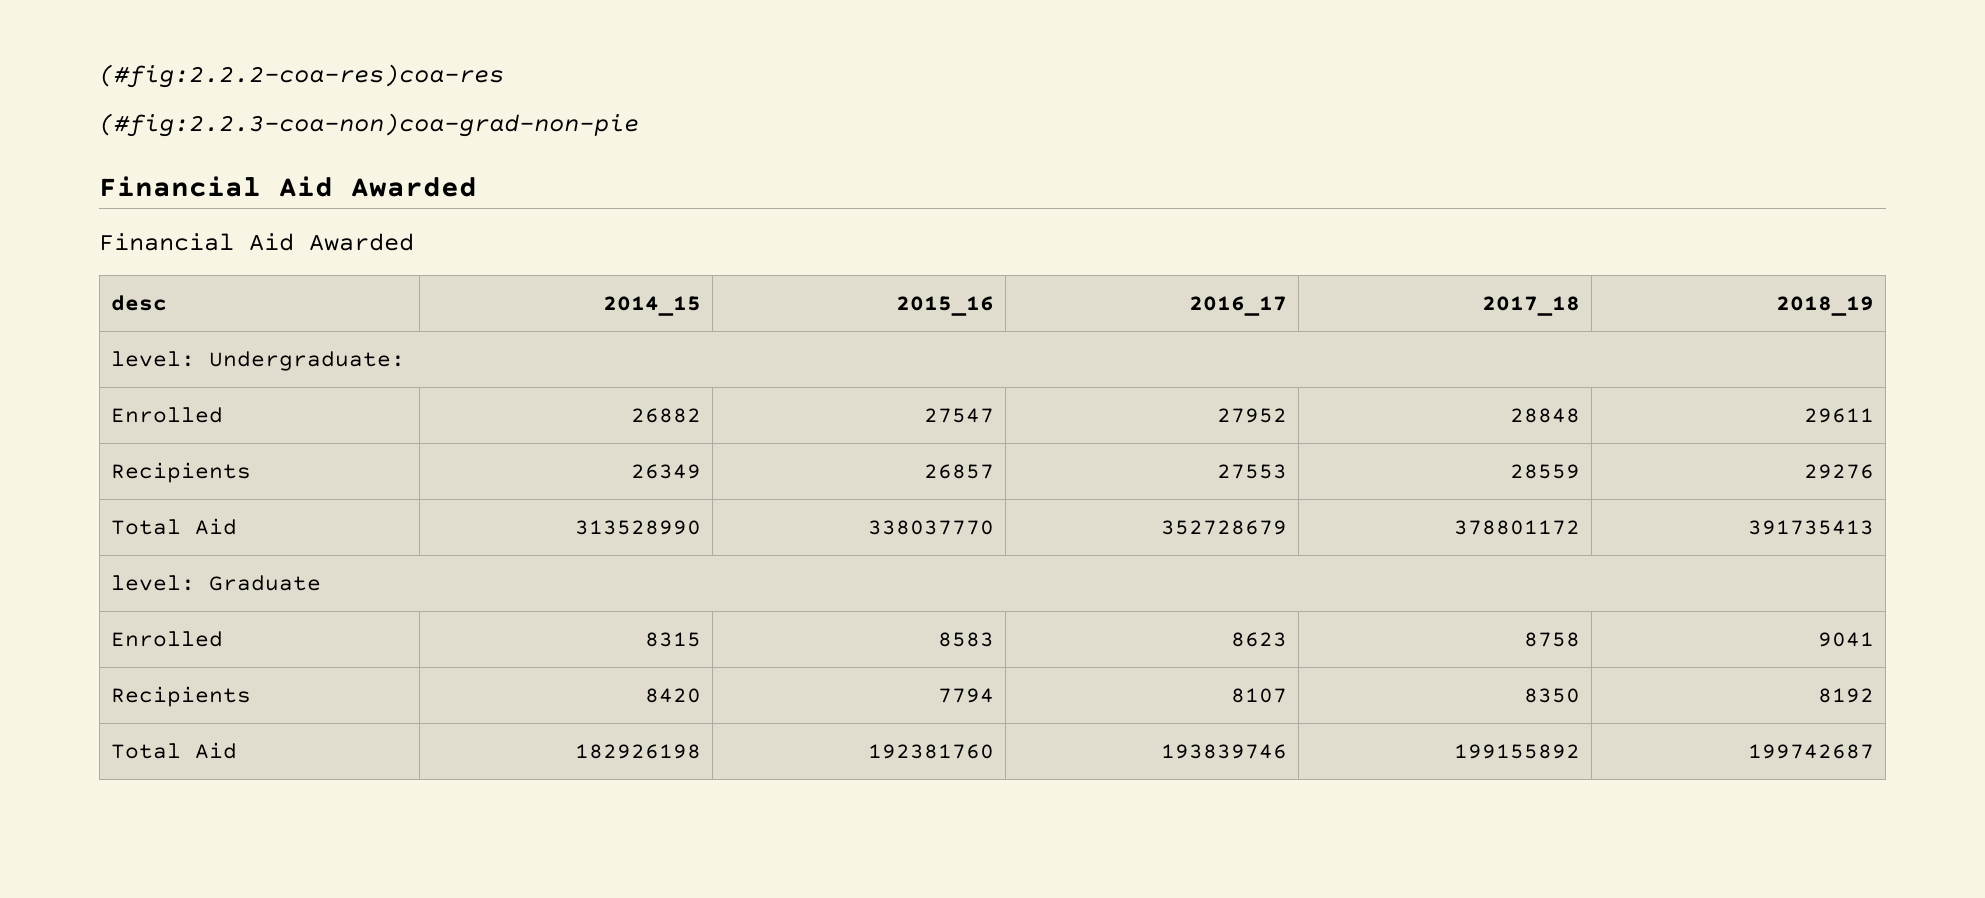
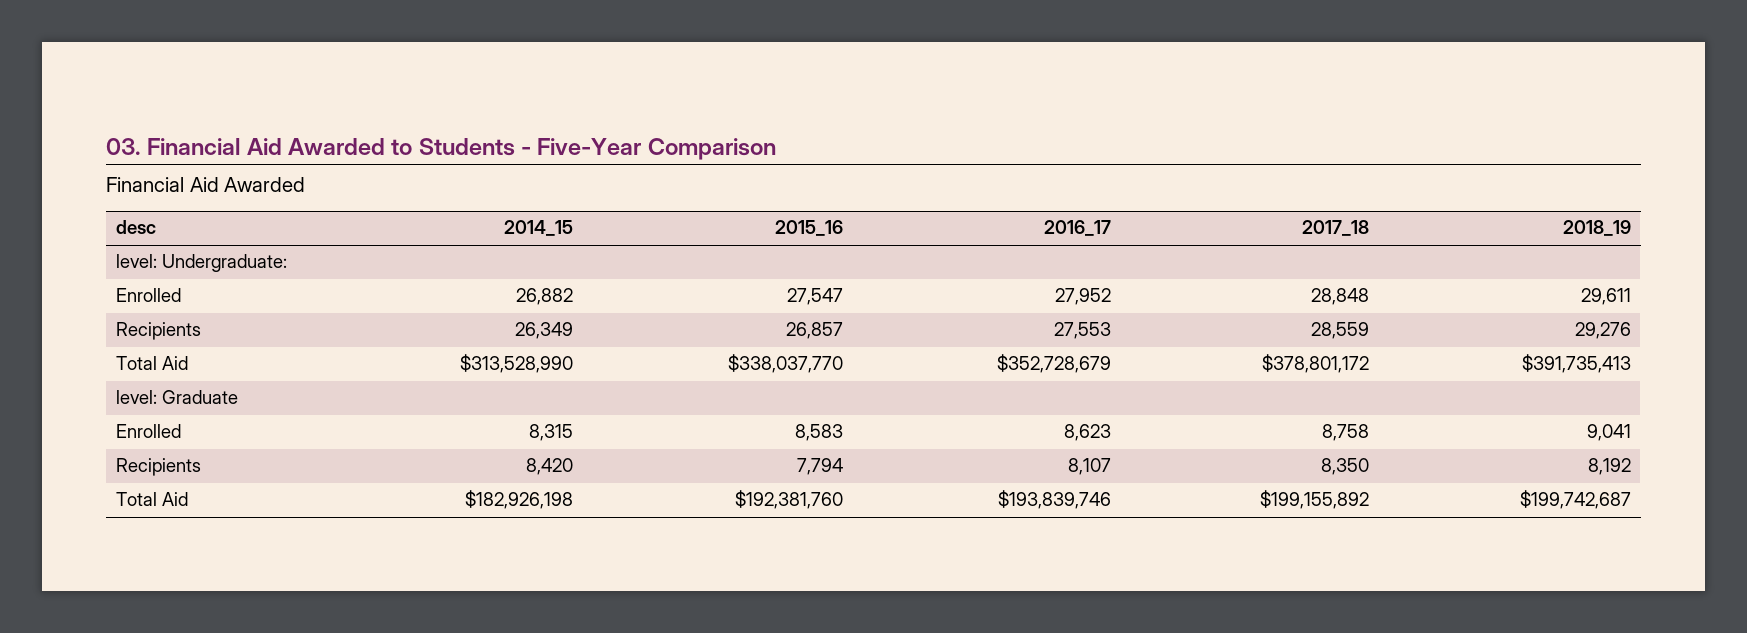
[99,64,504,88] [99,113,639,137] [99,176,477,197] (#fig:2.2.2-coa-res)coa-res // (#fig:2.2.3-coa-non)coa-grad-non-pie // Financial Aid Awarded -> [106,138,776,160] 03. Financial Aid Awarded to Students - Five-Year Comparison
[631,408,702,423] [924,408,995,423] [1217,408,1288,423] [1510,408,1581,423] [1804,408,1875,423] [110,462,251,483] [631,464,702,479] [924,464,995,479] [1217,464,1288,479] [1510,464,1581,479] [1804,464,1875,479] [110,518,237,535] [575,520,702,535] [868,520,995,535] [1161,520,1288,535] [1454,520,1581,535] [1748,520,1875,535] [110,575,321,591] [110,631,223,647] [645,632,702,647] [938,632,995,647] [1231,632,1288,647] [1524,632,1581,647] [1818,632,1875,647] [110,686,251,707] [645,688,702,703] [938,688,995,703] [1231,688,1288,703] [1524,688,1581,703] [1818,688,1875,703] [110,742,237,759] [575,744,702,759] [868,744,995,759] [1161,744,1288,759] [1454,744,1581,759] [1748,744,1875,759] 26882 | 27547 | 27952 | 28848 | 29611 // Recipients | 26349 | 26857 | 27553 | 28559 | 29276 // Total Aid | 313528990 | 338037770 | 352728679 | 378801172 | 391735413 // level: Graduate // Enrolled | 8315 | 8583 | 8623 | 8758 | 9041 // Recipients | 8420 | 7794 | 8107 | 8350 | 8192 // Total Aid | 182926198 | 192381760 | 193839746 | 199155892 | 199742687 -> [516,288,574,305] [787,288,844,305] [1055,288,1112,305] [1311,288,1370,305] [1581,288,1632,305] [115,322,201,340] [515,322,574,339] [786,322,844,339] [1054,322,1112,339] [1311,322,1370,339] [1575,322,1632,339] [115,356,188,370] [460,354,574,373] [728,354,844,373] [997,354,1112,373] [1262,354,1370,373] [1522,354,1632,373] [115,390,238,404] [115,424,181,438] [529,424,574,441] [795,424,844,441] [1064,424,1112,441] [1322,424,1370,441] [1587,424,1632,441] [115,458,201,476] [526,458,574,475] [797,458,844,475] [1068,458,1112,475] [1321,458,1370,475] [1588,458,1632,475] [115,492,188,506] [465,490,574,509] [735,490,844,509] [998,490,1112,509] [1260,490,1370,509] [1520,490,1632,509] 26,882 | 27,547 | 27,952 | 28,848 | 29,611 // Recipients | 26,349 | 26,857 | 27,553 | 28,559 | 29,276 // Total Aid | $313,528,990 | $338,037,770 | $352,728,679 | $378,801,172 | $391,735,413 // level: Graduate // Enrolled | 8,315 | 8,583 | 8,623 | 8,758 | 9,041 // Recipients | 8,420 | 7,794 | 8,107 | 8,350 | 8,192 // Total Aid | $182,926,198 | $192,381,760 | $193,839,746 | $199,155,892 | $199,742,687

